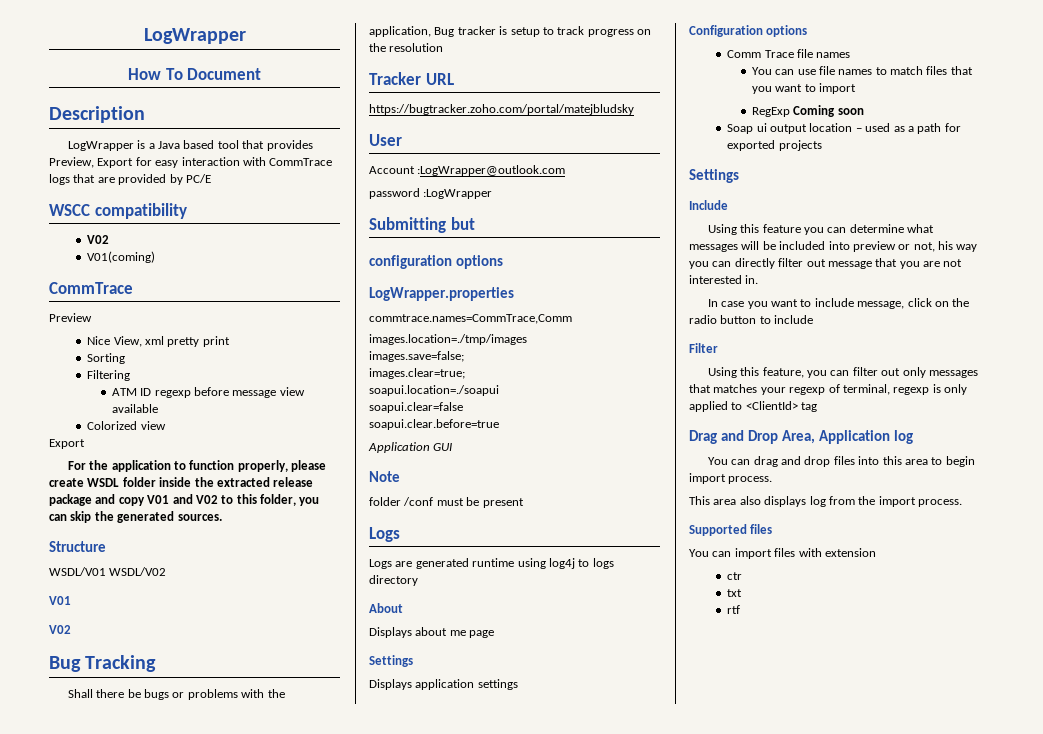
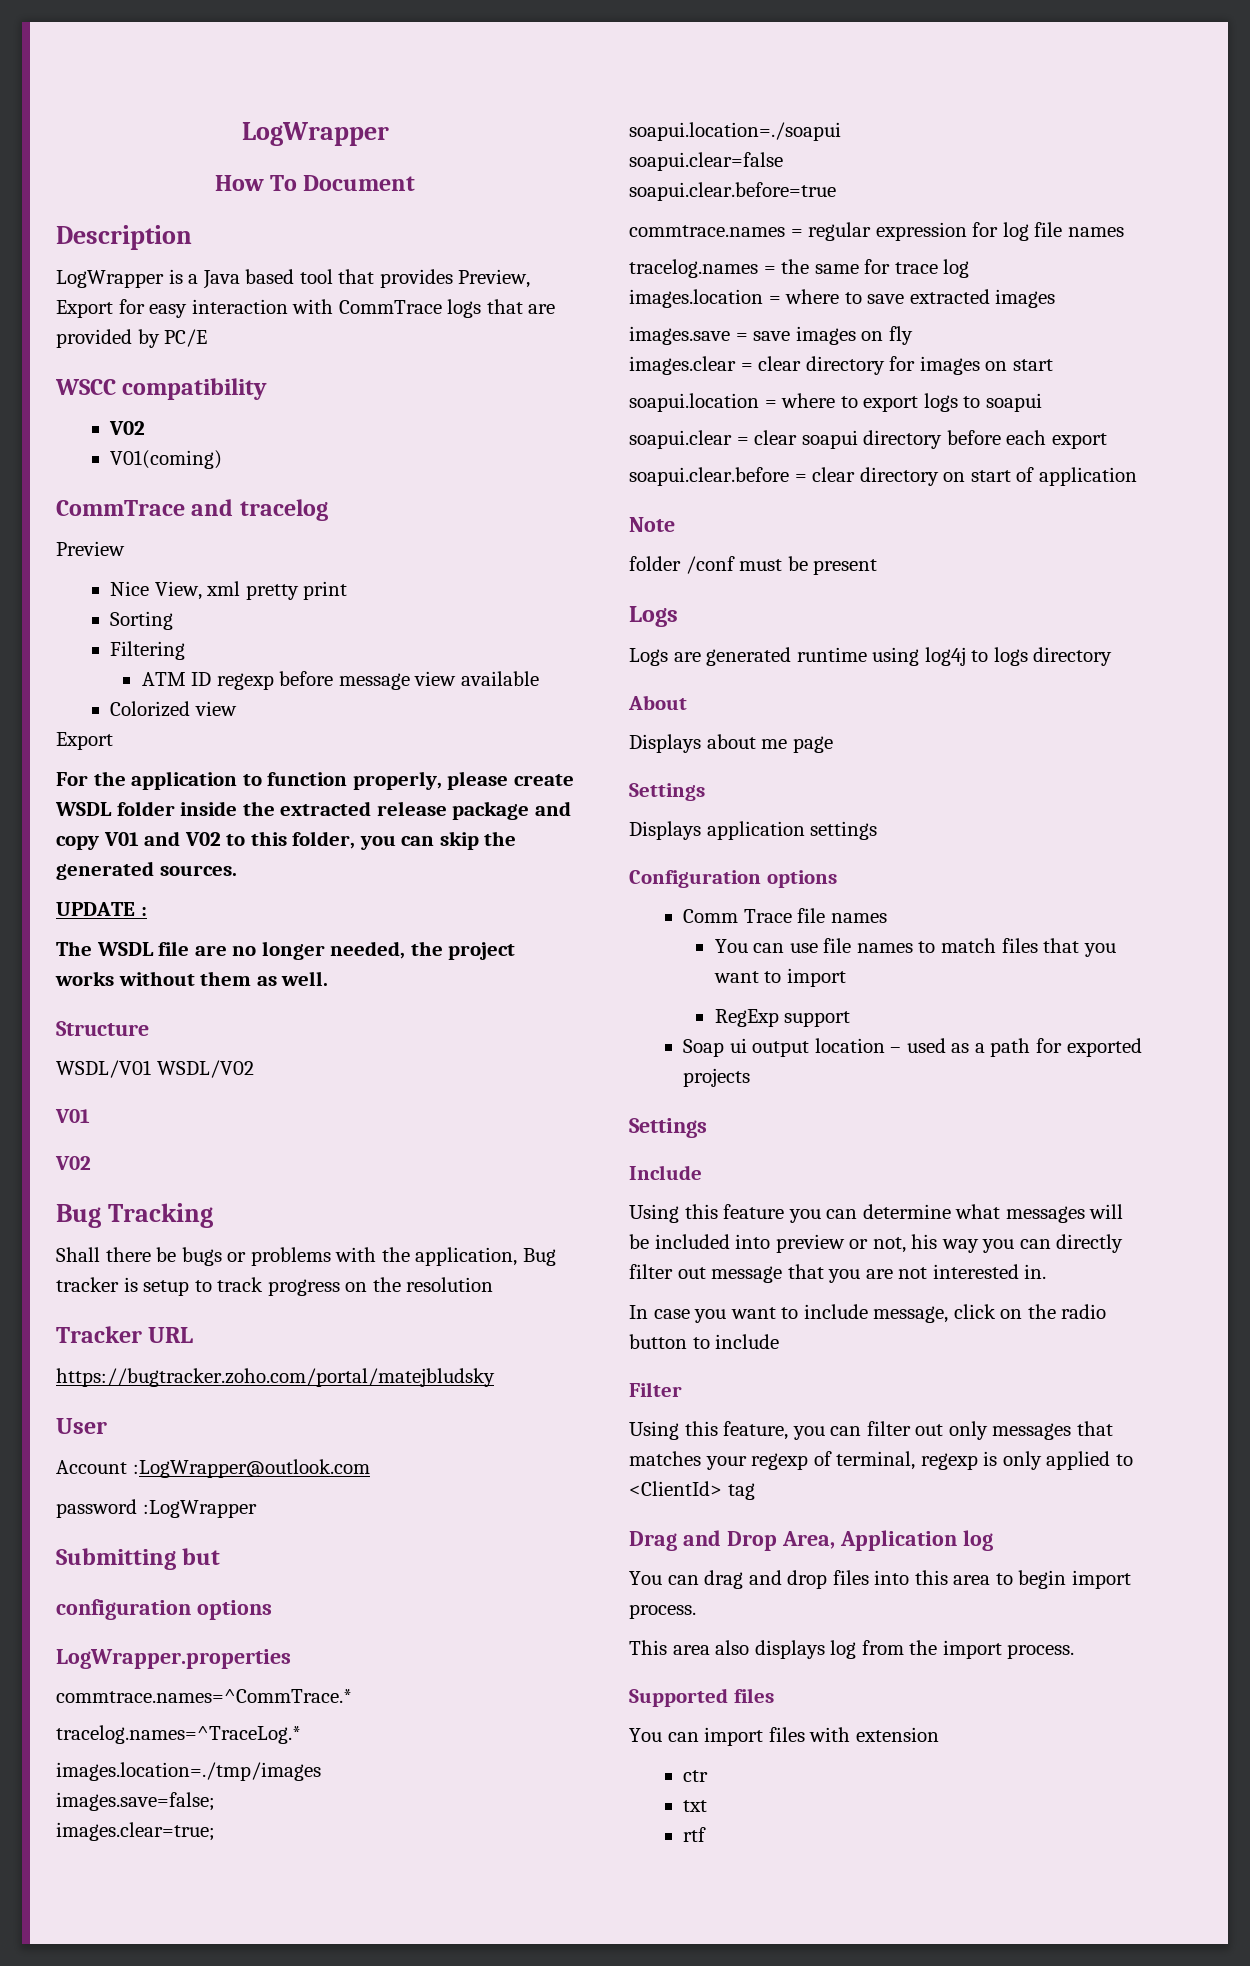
(133, 288) none -> [191,499,328,521] and tracelog
(222, 517) none -> [56,902,147,916] [56,941,516,960] [55,971,329,986] // UPDATE : // The WSDL file are no longer needed, the project works without them as well.
[369,314,572,324] commtrace.names=CommTrace,Comm -> [56,1689,352,1703] [56,1725,301,1744] commtrace.names=^CommTrace.* // tracelog.names=^TraceLog.*
[368,442,453,453] Application GUI -> [629,222,1124,241] [629,259,970,278] [629,289,1056,308] [629,326,913,345] [629,356,1053,375] [629,393,1042,412] [629,430,1107,449] [629,467,1137,486] commtrace.names = regular expression for log file names // tracelog.names = the same for trace log // images.location = where to save extracted images // images.save = save images on fly // images.clear = clear directory for images on start // soapui.location = where to export logs to soapui // soapui.clear = clear soapui directory before each export // soapui.clear.before = clear directory on start of application
[793,105,864,117] Coming soon -> [784,1011,851,1027] support

